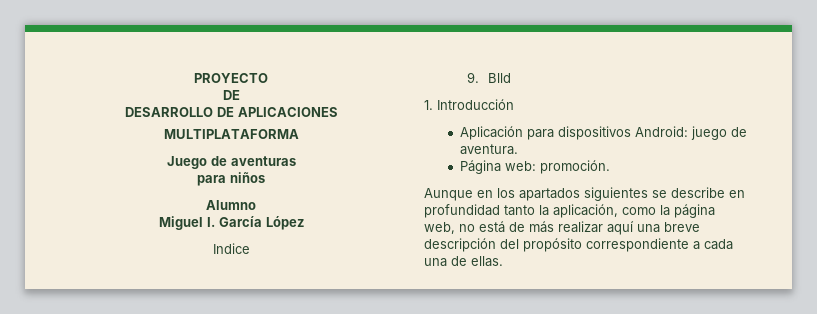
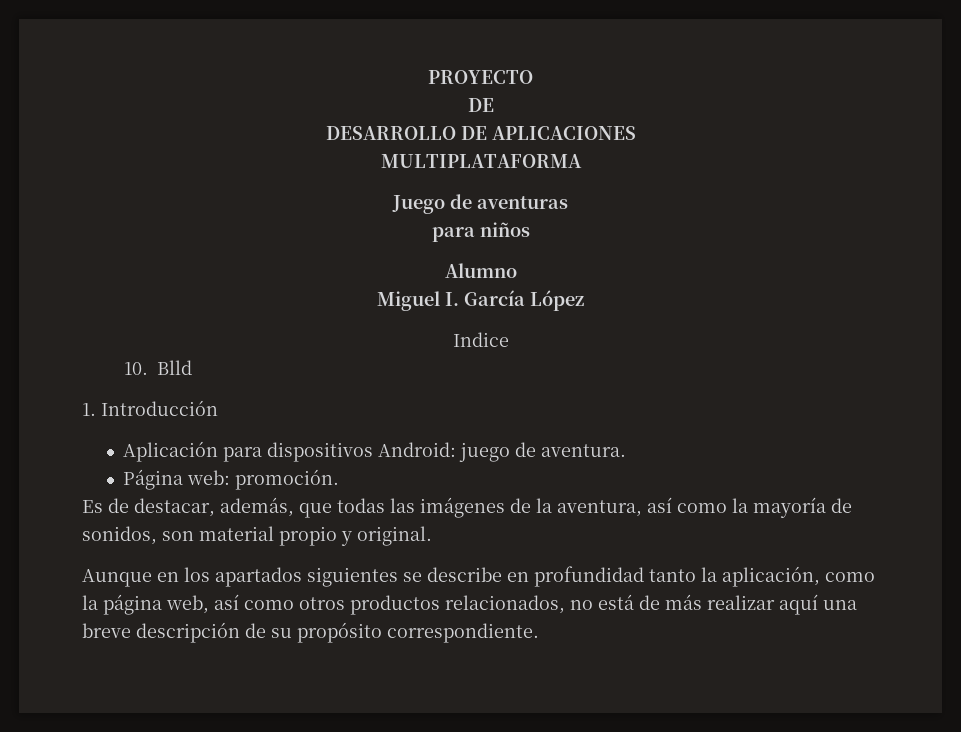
[466,72,479,83] 9. -> [124,362,149,375] 10.
(610, 167) none -> [82,497,852,518] [82,526,432,546] // Es de destacar, además, que todas las imágenes de la aventura, así como la mayoría de sonidos, son material propio y original.
(455, 228) none -> [214,594,565,615] así como otros productos relacionados,
[500,238,733,252] [424,256,503,267] del propósito correspondiente a cada una de ellas. -> [245,622,539,643] de su propósito correspondiente.

